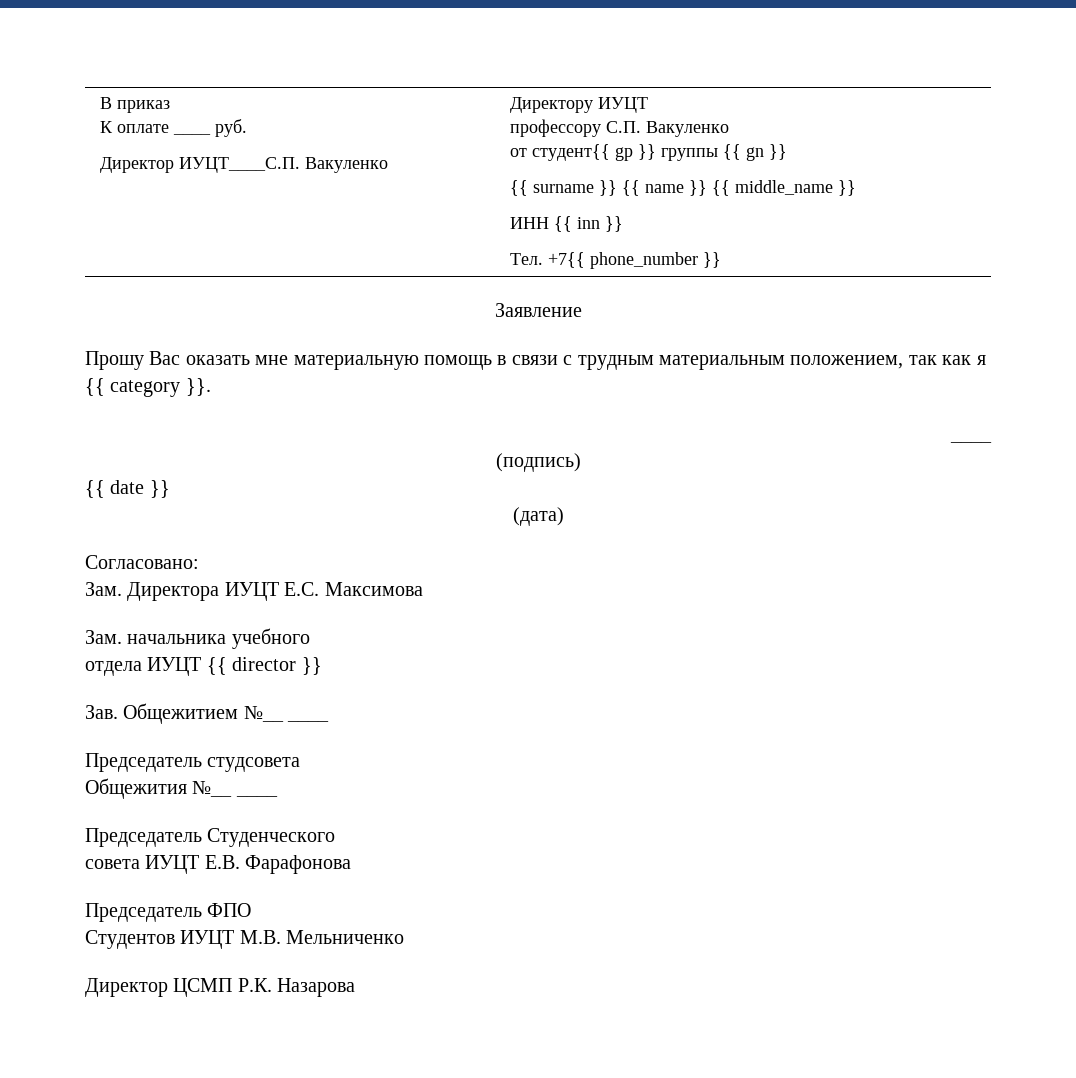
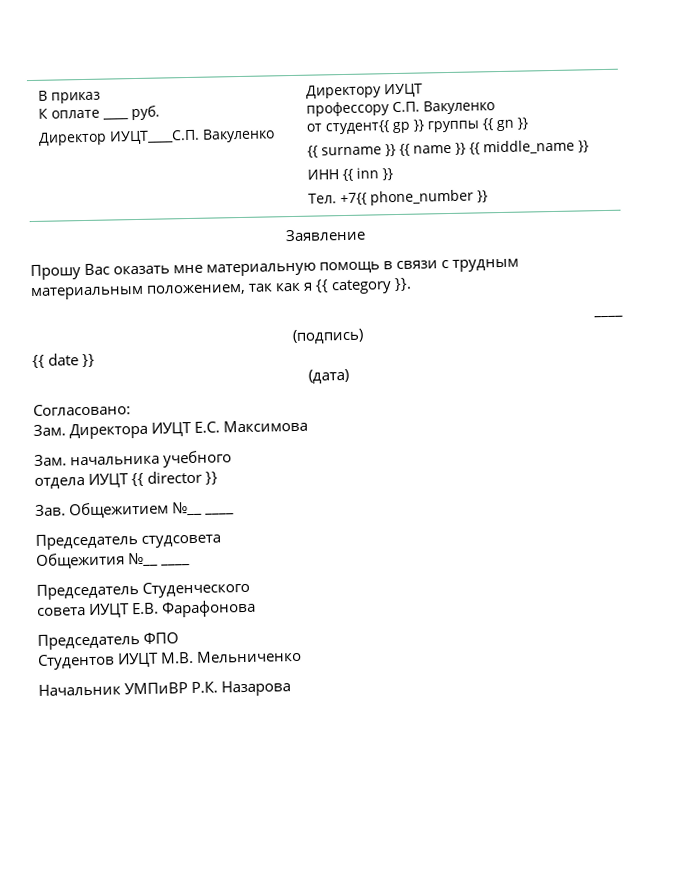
[85,978,233,997] Директор ЦСМП -> [38,682,189,696] Начальник УМПиВР

